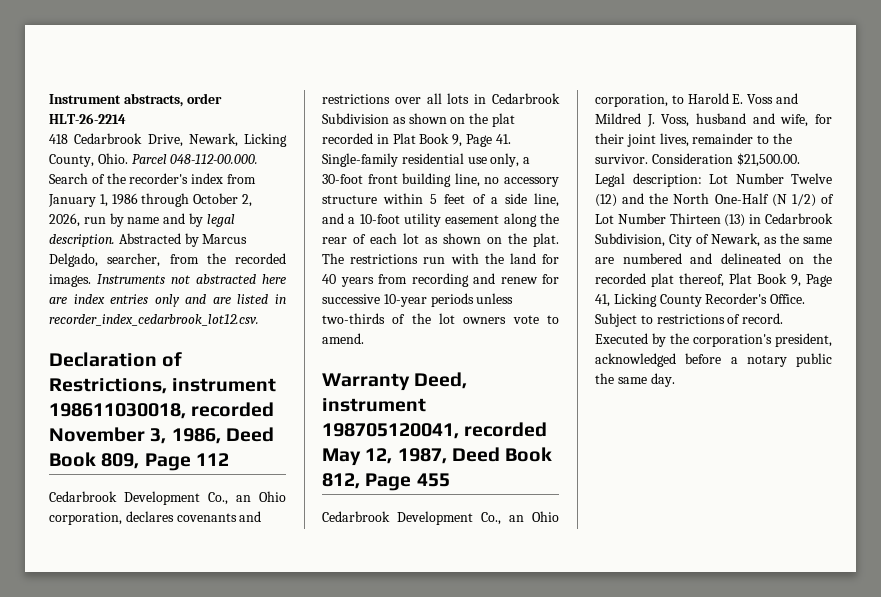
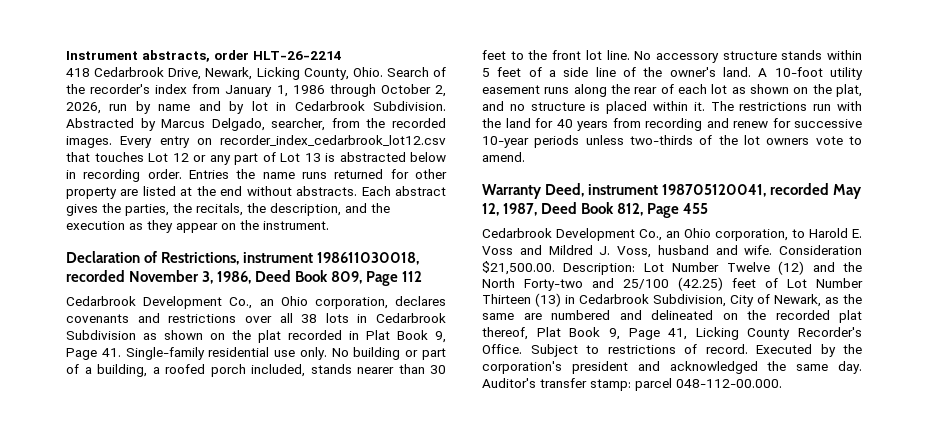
[131,154,259,164] Parcel 048-112-00.000. -> (383, 72) none
[206,214,235,227] [49,234,115,247] legal description. -> [251,101,447,111] lot in Cedarbrook Subdivision.
[97,274,286,284] [49,294,287,307] [49,314,259,326] Instruments not abstracted here are index entries only and are listed in recorder_index_cedarbrook_lot12.csv. -> [120,135,446,148] [66,152,446,165] [66,169,447,182] [66,186,447,199] [66,203,390,216] [66,220,329,233] Every entry on recorder_index_cedarbrook_lot12.csv that touches Lot 12 or any part of Lot 13 is abstracted below in recording order. Entries the name runs returned for other property are listed at the end without abstracts. Each abstract gives the parties, the recitals, the description, and the execution as they appear on the instrument.
(442, 98) none -> [301,314,318,323] 38
[490,153,531,167] [322,173,500,187] only, a 30-foot front building line, no -> [299,347,446,360] [66,364,446,377] [482,50,652,60] only. No building or part of a building, a roofed porch included, stands nearer than 30 feet to the front lot line. No
(377, 199) none -> [781,50,823,60] stands
[534,193,559,207] [322,213,356,224] line, and a -> [595,67,768,77] line of the owner's land. A
(500, 219) none -> [544,87,570,94] runs
[533,233,559,247] plat. -> [836,84,862,97] [482,101,705,114] plat, and no structure is placed within it.
[780,114,832,127] [595,133,792,147] [595,153,800,167] [595,173,702,187] wife, for their joint lives, remainder to the survivor. Consideration $21,500.00. Legal description: -> [744,245,862,255] [482,261,636,275] wife. Consideration $21,500.00. Description:
[714,193,816,207] One-Half (N 1/2) -> [524,277,756,291] Forty-two and 25/100 (42.25) feet
[775,333,832,347] [595,353,832,367] [595,373,675,387] president, acknowledged before a notary public the same day. -> [571,361,862,374] [482,378,782,391] president and acknowledged the same day. Auditor's transfer stamp: parcel 048-112-00.000.

